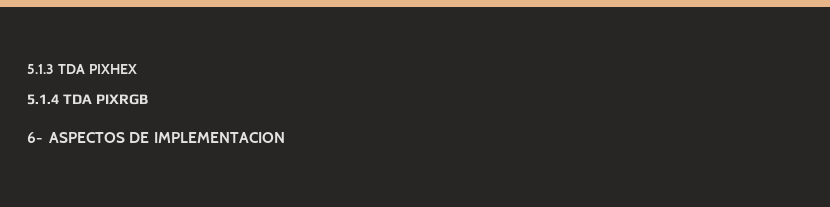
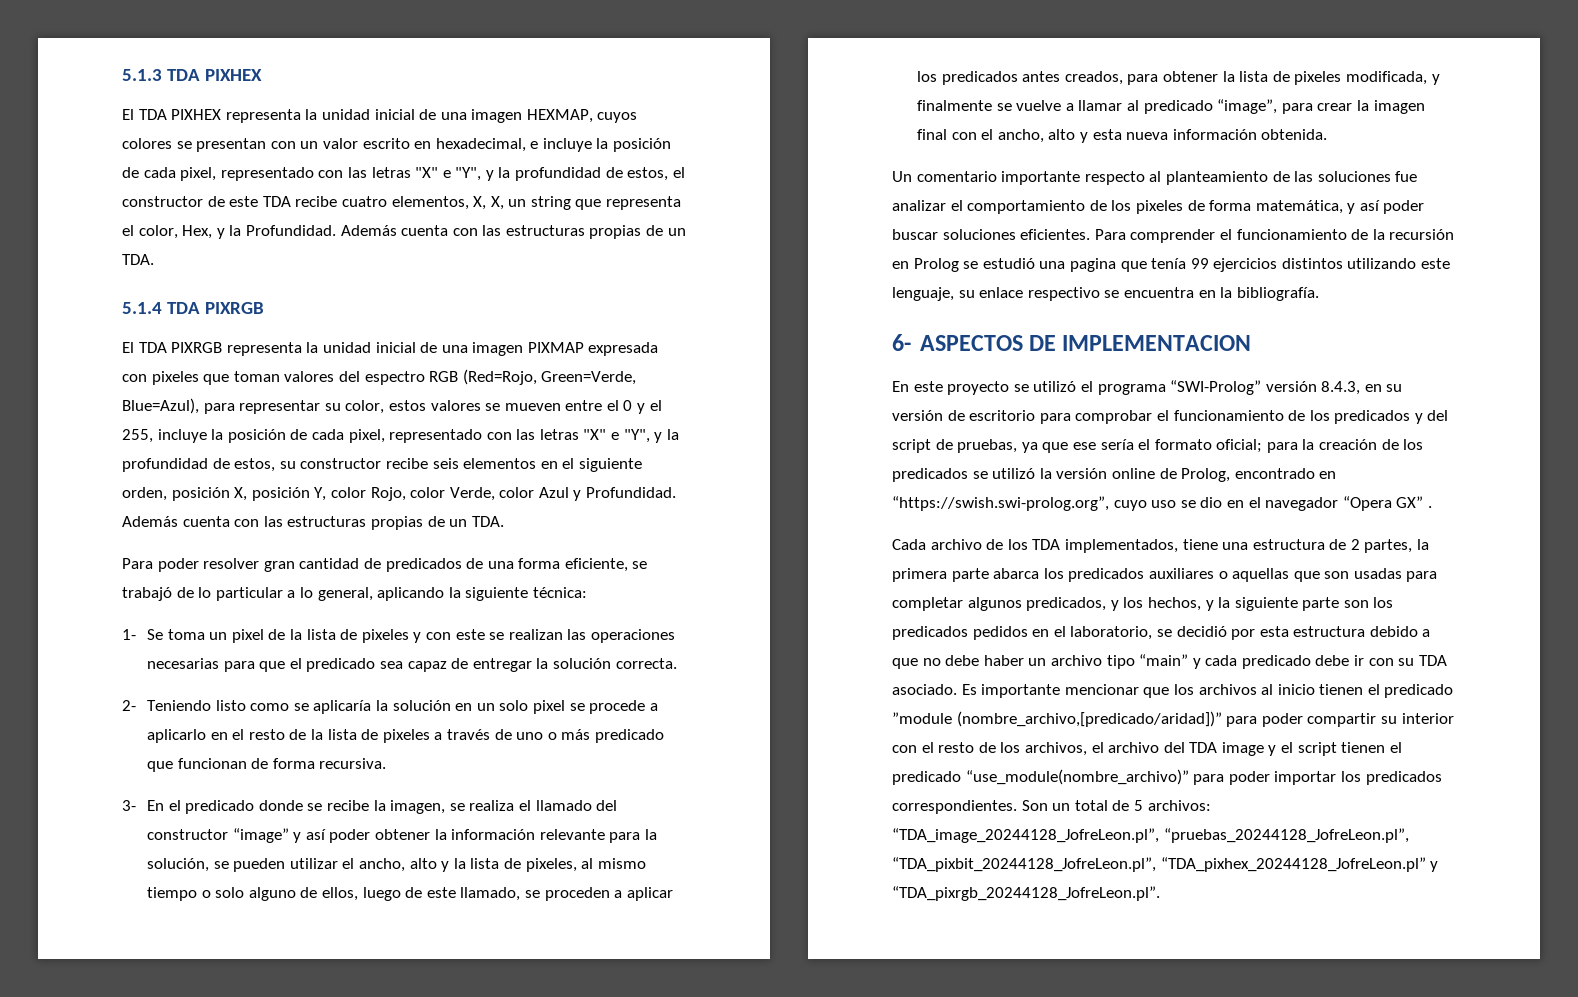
[27,94,148,105] [27,132,285,143] 5.1.4 TDA PIXRGB // 6- ASPECTOS DE IMPLEMENTACION -> [122,109,638,123] [122,138,672,152] [122,167,685,181] [122,196,682,210] [122,225,686,239] [122,254,154,265] [122,302,265,314] [122,342,659,356] [122,369,637,385] [122,398,662,414] [122,429,679,443] [122,458,642,472] [122,487,677,501] [122,516,504,530] [122,558,648,572] [122,587,587,601] [122,629,675,643] [147,658,677,672] [122,700,658,714] [147,729,664,743] [147,758,387,772] [122,800,618,814] [147,828,658,843] [147,858,646,872] [147,887,673,901] [917,71,1440,85] [917,99,1425,114] [917,129,1328,143] [892,171,1418,185] [892,200,1425,214] [892,229,1455,243] [892,258,1451,272] [892,287,1319,301] [892,334,1252,351] [892,380,1403,395] [892,410,1449,424] [892,439,1424,453] [892,468,1337,482] [892,496,1432,511] [892,539,1430,553] [892,568,1438,582] [892,597,1394,611] [892,626,1431,640] [892,654,1447,669] [892,684,1454,698] [892,711,1454,727] [892,742,1402,756] [892,769,1442,785] [892,800,1211,814] [892,828,1409,843] [892,857,1439,872] [892,886,1160,901] El TDA PIXHEX representa la unidad inicial de una imagen HEXMAP, cuyos colores se presentan con un valor escrito en hexadecimal, e incluye la posición de cada pixel, representado con las letras "X" e "Y", y la profundidad de estos, el constructor de este TDA recibe cuatro elementos, X, X, un string que representa el color, Hex, y la Profundidad. Además cuenta con las estructuras propias de un TDA. // 5.1.4 TDA PIXRGB // El TDA PIXRGB representa la unidad inicial de una imagen PIXMAP expresada con pixeles que toman valores del espectro RGB (Red=Rojo, Green=Verde, Blue=Azul), para representar su color, estos valores se mueven entre el 0 y el 255, incluye la posición de cada pixel, representado con las letras "X" e "Y", y la profundidad de estos, su constructor recibe seis elementos en el siguiente orden, posición X, posición Y, color Rojo, color Verde, color Azul y Profundidad. Además cuenta con las estructuras propias de un TDA. // Para poder resolver gran cantidad de predicados de una forma eficiente, se trabajó de lo particular a lo general, aplicando la siguiente técnica: // 1- Se toma un pixel de la lista de pixeles y con este se realizan las operaciones necesarias para que el predicado sea capaz de entregar la solución correcta. // 2- Teniendo listo como se aplicaría la solución en un solo pixel se procede a aplicarlo en el resto de la lista de pixeles a través de uno o más predicado que funcionan de forma recursiva. // 3- En el predicado donde se recibe la imagen, se realiza el llamado del constructor “image” y así poder obtener la información relevante para la solución, se pueden utilizar el ancho, alto y la lista de pixeles, al mismo tiempo o solo alguno de ellos, luego de este llamado, se proceden a aplicar los predicados antes creados, para obtener la lista de pixeles modificada, y finalmente se vuelve a llamar al predicado “image”, para crear la imagen final con el ancho, alto y esta nueva información obtenida. // Un comentario importante respecto al planteamiento de las soluciones fue analizar el comportamiento de los pixeles de forma matemática, y así poder buscar soluciones eficientes. Para comprender el funcionamiento de la recursión en Prolog se estudió una pagina que tenía 99 ejercicios distintos utilizando este lenguaje, su enlace respectivo se encuentra en la bibliografía. // 6- ASPECTOS DE IMPLEMENTACION // En este proyecto se utilizó el programa “SWI-Prolog” versión 8.4.3, en su versión de escritorio para comprobar el funcionamiento de los predicados y del script de pruebas, ya que ese sería el formato oficial; para la creación de los predicados se utilizó la versión online de Prolog, encontrado en “https://swish.swi-prolog.org”, cuyo uso se dio en el navegador “Opera GX” . // Cada archivo de los TDA implementados, tiene una estructura de 2 partes, la primera parte abarca los predicados auxiliares o aquellas que son usadas para completar algunos predicados, y los hechos, y la siguiente parte son los predicados pedidos en el laboratorio, se decidió por esta estructura debido a que no debe haber un archivo tipo “main” y cada predicado debe ir con su TDA asociado. Es importante mencionar que los archivos al inicio tienen el predicado ”module (nombre_archivo,[predicado/aridad])” para poder compartir su interior con el resto de los archivos, el archivo del TDA image y el script tienen el predicado “use_module(nombre_archivo)” para poder importar los predicados correspondientes. Son un total de 5 archivos: “TDA_image_20244128_JofreLeon.pl”, “pruebas_20244128_JofreLeon.pl”, “TDA_pixbit_20244128_JofreLeon.pl”, “TDA_pixhex_20244128_JofreLeon.pl” y “TDA_pixrgb_20244128_JofreLeon.pl”.

